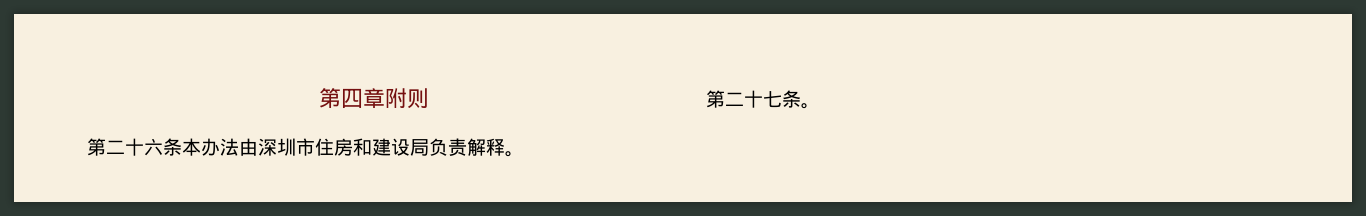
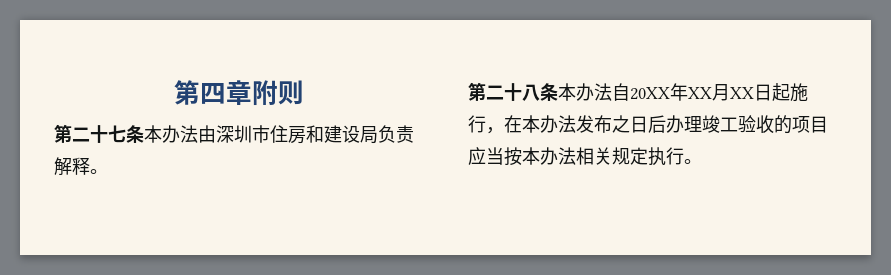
[144,138,163,156] 六 -> [108,125,126,143] 七
[763,90,801,108] 七条 -> [522,83,808,102] [468,115,828,134] [468,147,684,166] 八条本办法自20XX年XX月XX日起施行，在本办法发布之日后办理竣工验收的项目应当按本办法相关规定执行

